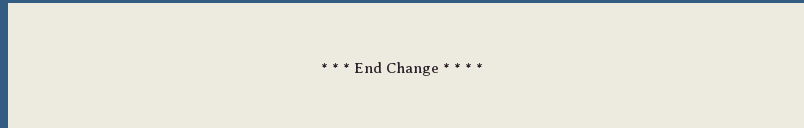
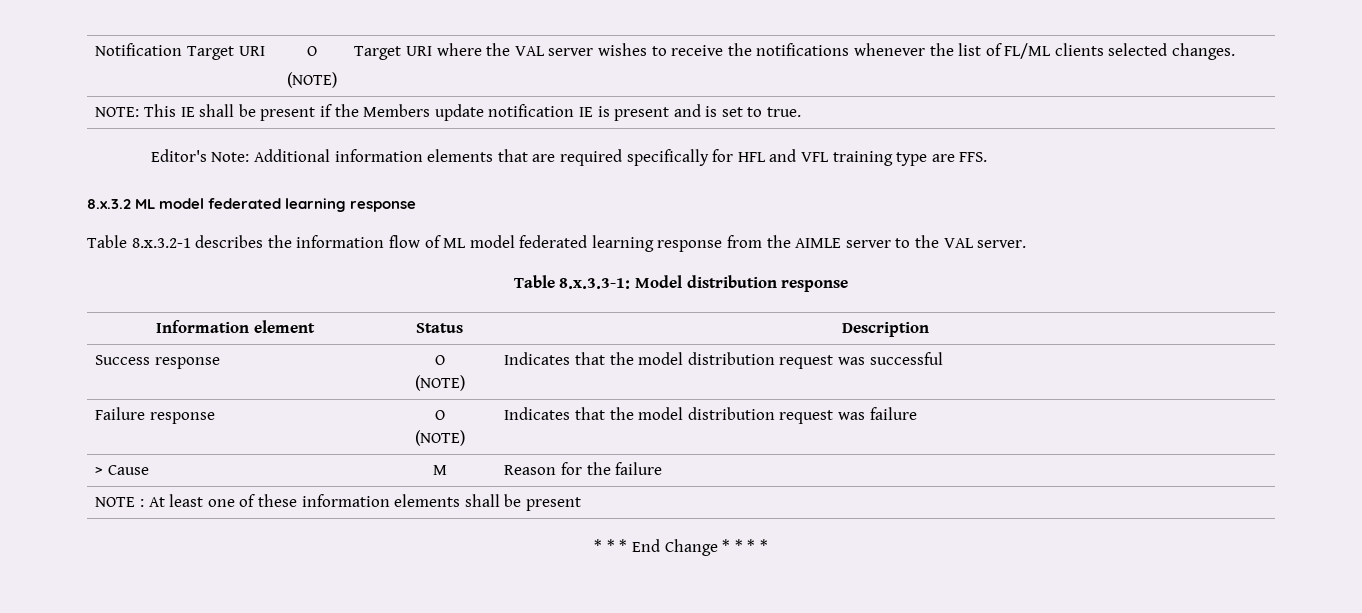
(320, 68) none -> [95,43,265,60] [307,46,317,56] [287,72,337,88] [354,43,1236,60] [95,104,802,121] [150,149,988,166] [87,198,417,212] [87,235,1027,252] [513,275,849,292] [156,320,315,333] [416,323,463,333] [842,322,929,337] [95,355,221,369] [434,355,445,365] [414,375,465,391] [504,352,943,369] [95,407,216,424] [434,410,445,420] [414,430,465,446] [504,407,917,424] [95,465,150,475] [432,465,447,475] [504,462,663,475] [95,494,581,511] Notification Target URI | O // (NOTE) | Target URI where the VAL server wishes to receive the notifications whenever the list of FL/ML clients selected changes. // NOTE: This IE shall be present if the Members update notification IE is present and is set to true. // Editor's Note: Additional information elements that are required specifically for HFL and VFL training type are FFS. // 8.x.3.2 ML model federated learning response // Table 8.x.3.2-1 describes the information flow of ML model federated learning response from the AIMLE server to the VAL server. // Table 8.x.3.3-1: Model distribution response // Information element | Status | Description // Success response | O // (NOTE) | Indicates that the model distribution request was successful // Failure response | O // (NOTE) | Indicates that the model distribution request was failure // > Cause | M | Reason for the failure // NOTE : At least one of these information elements shall be present //

